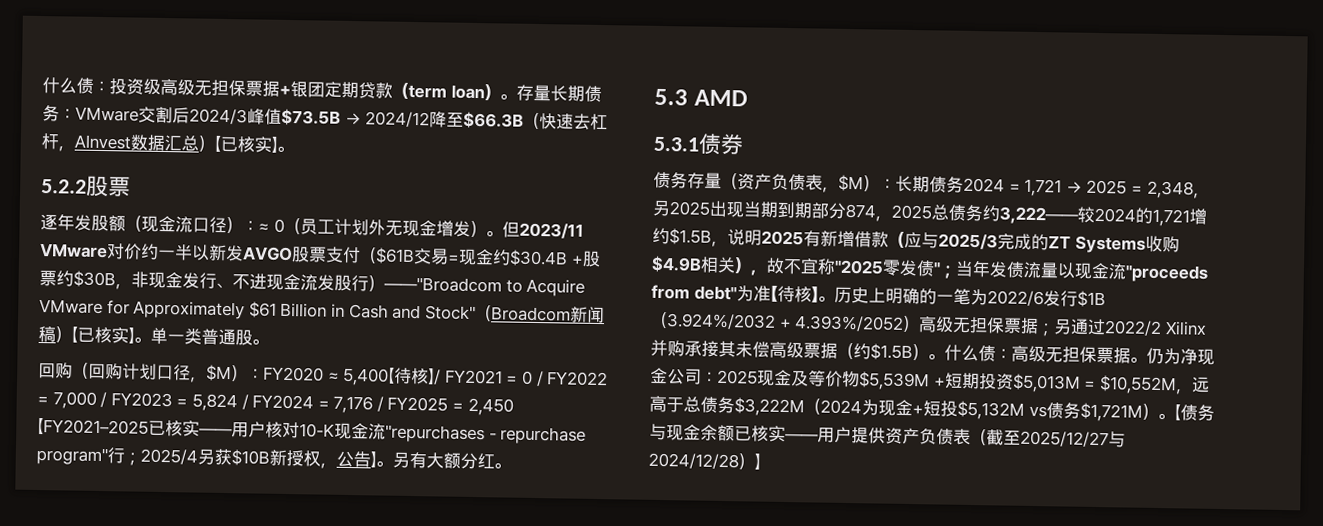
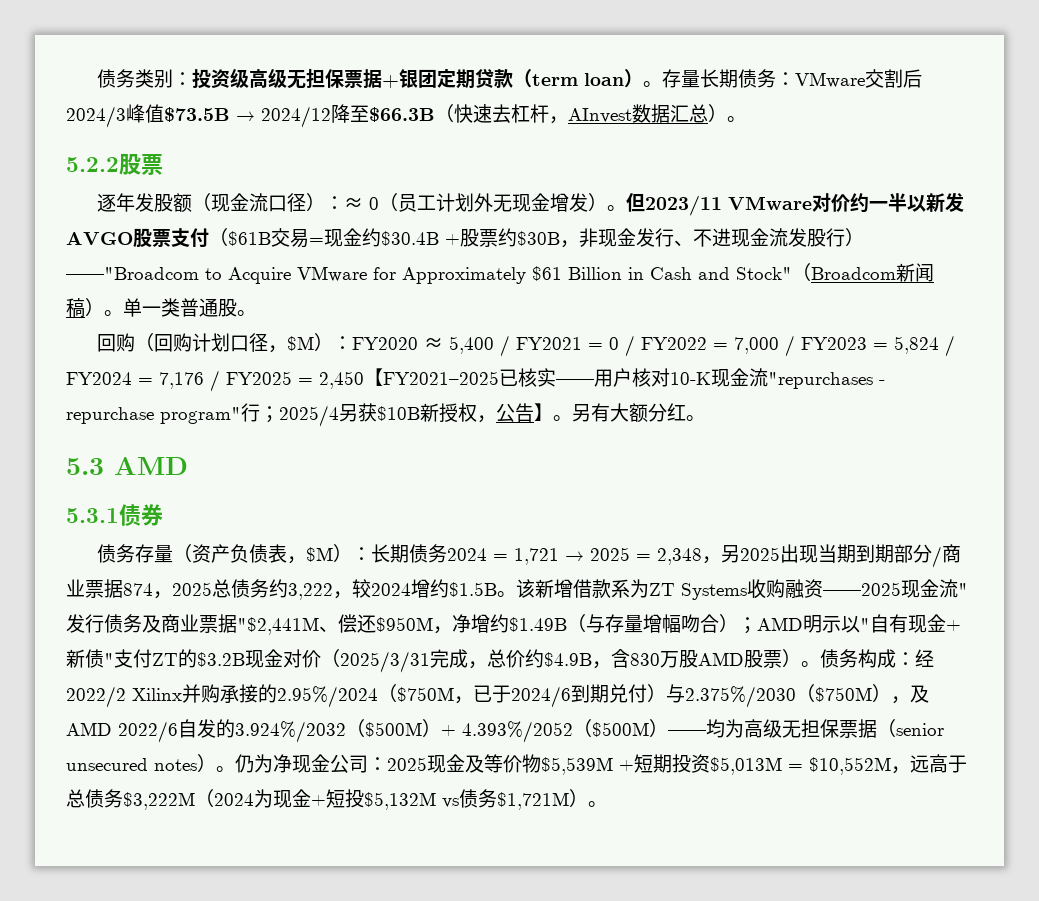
[42,77,94,94] 什么债 -> [96,69,173,88] 债务类别
[214,135,278,153] 【已核实】 -> (727, 113) none
[71,326,135,344] 【已核实】 -> (104, 307) none
[388,367,436,385] 【待核】 -> (494, 345) none
(846, 210) none -> [931,544,961,568] [66,579,123,598] /商业票据
[999,206,1207,227] [652,227,1180,254] [651,255,1209,283] [651,284,1106,308] [650,311,1207,337] [650,339,1131,364] 3,222——较2024的1,721增约$1.5B，说明2025有新增借款（应与2025/3完成的ZT Systems收购$4.9B相关），故不宜称"2025零发债"；当年发债流量以现金流"proceeds from debt"为准【待核】。历史上明确的一笔为2022/6发行$1B（3.924%/2032 + 4.393%/2052）高级无担保票据；另通过2022/2 Xilinx并购承接其未偿高级票据（约$1.5B）。什么债：高级无担保票据 -> [288,579,968,600] [66,614,961,635] [66,649,934,673] [66,684,929,708] [66,719,944,743] [66,754,216,773] 3,222，较2024增约$1.5B。该新增借款系为ZT Systems收购融资——2025现金流"发行债务及商业票据"$2,441M、偿还$950M，净增约$1.49B（与存量增幅吻合）；AMD明示以"自有现金+新债"支付ZT的$3.2B现金对价（2025/3/31完成，总价约$4.9B，含830万股AMD股票）。债务构成：经2022/2 Xilinx并购承接的2.95%/2024（$750M，已于2024/6到期兑付）与2.375%/2030（$750M），及AMD 2022/6自发的3.924%/2032（$500M）+ 4.393%/2052（$500M）——均为高级无担保票据（senior unsecured notes）
[1173,404,1215,421] [649,423,1126,448] [648,452,761,470] 【债务与现金余额已核实——用户提供资产负债表（截至2025/12/27与2024/12/28）】 -> (607, 804) none

